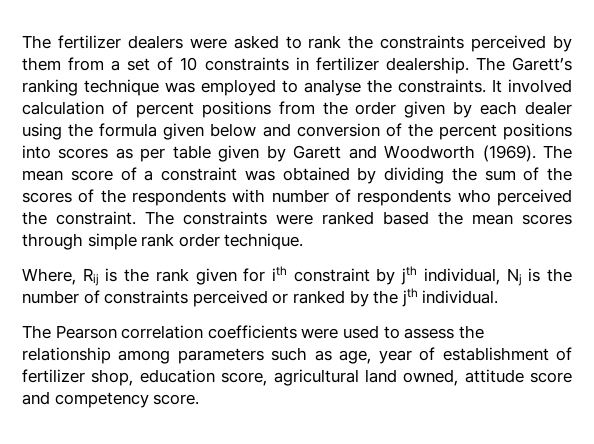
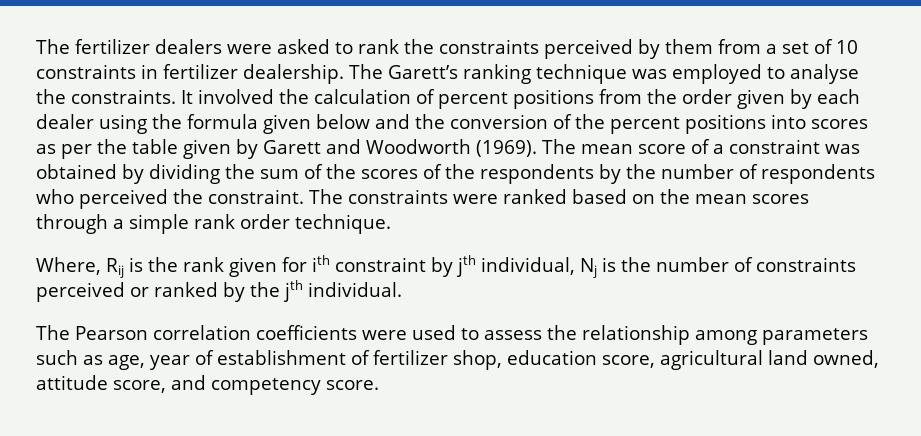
(572, 86) none -> [279,89,309,104] the
(291, 130) none -> [415,114,445,129] the
(166, 155) none -> [97,139,127,154] the
[232,189,266,203] with -> [599,164,656,184] by the
(429, 218) none -> [632,194,655,204] on
(83, 241) none -> [113,219,124,229] a
[530,372,572,383] score -> [113,380,166,393] score,

